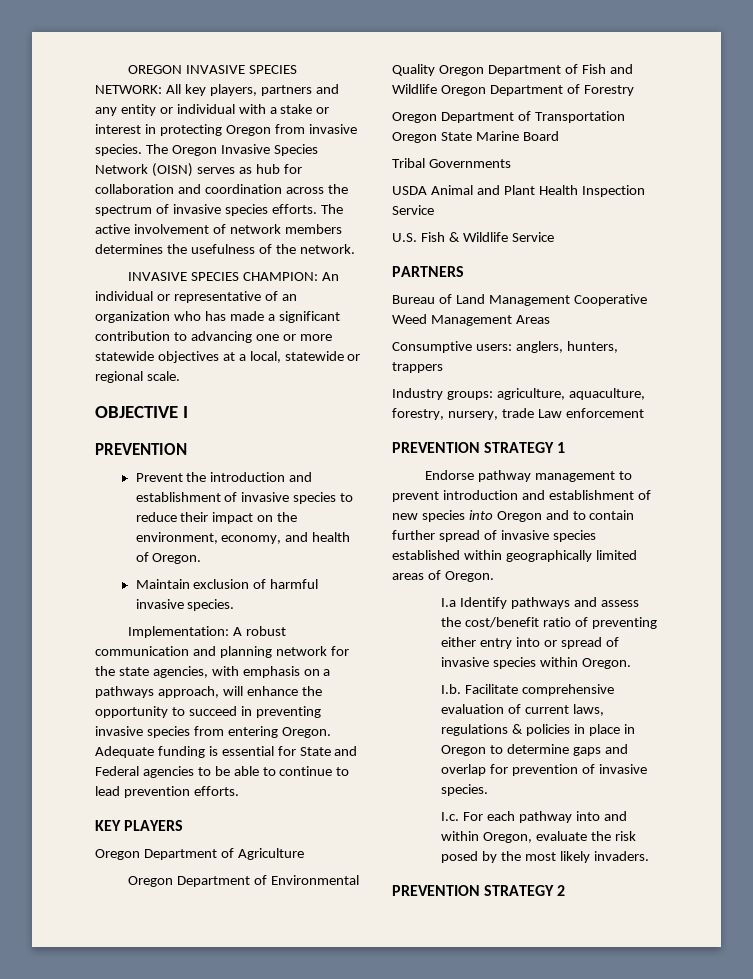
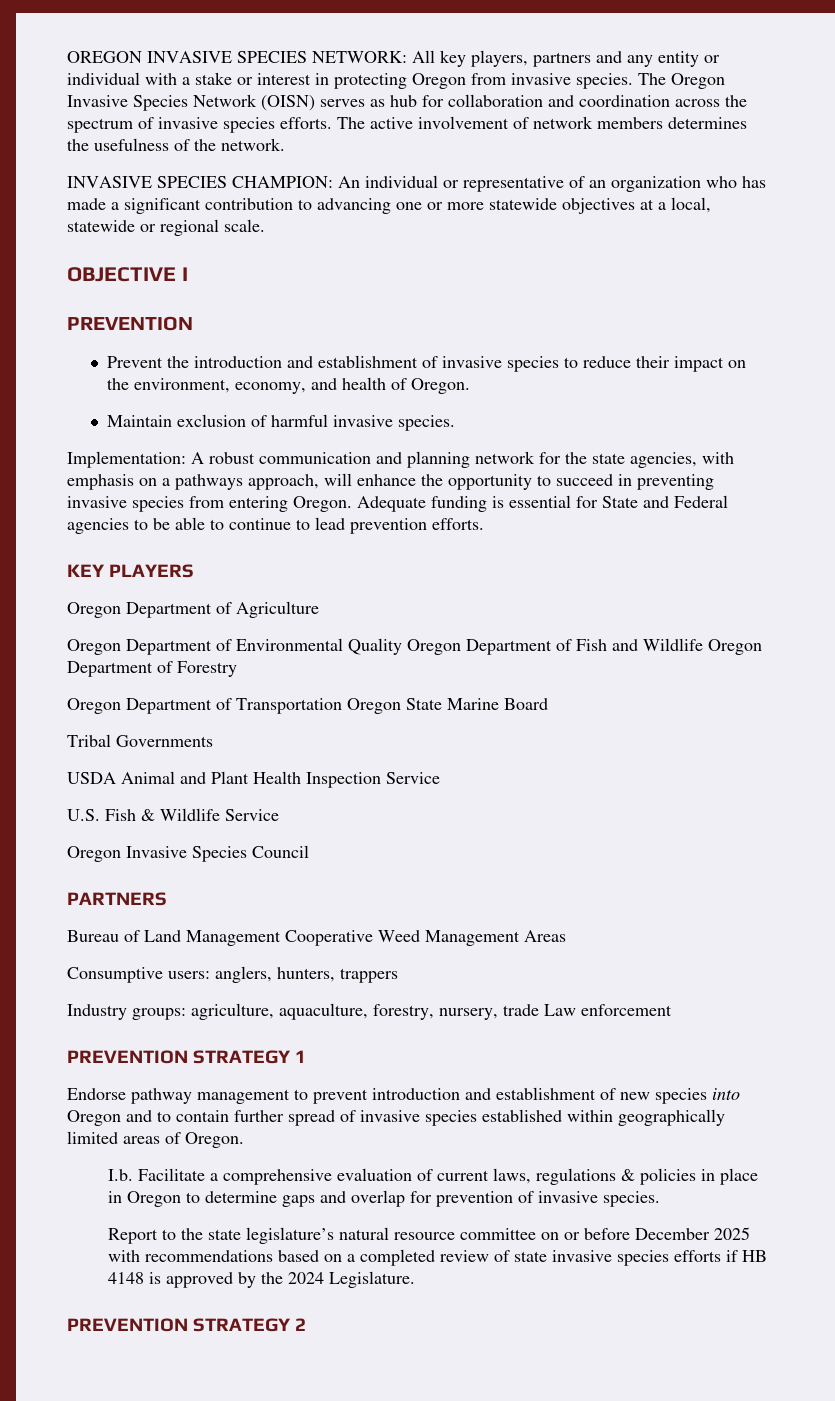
(554, 237) none -> [67,845,309,862] // Oregon Invasive Species Council
[441,597,639,609] [441,617,657,629] [441,637,619,649] [441,657,631,669] // I.a Identify pathways and assess the cost/benefit ratio of preventing either entry into or spread of invasive species within Oregon. -> (244, 1140) none
(519, 689) none -> [209,1173,218,1181] a
[441,811,627,823] [441,831,636,843] [441,851,649,863] I.c. For each pathway into and within Oregon, evaluate the risk posed by the most likely invaders. -> [107,1227,750,1244] [107,1249,767,1266] [107,1271,415,1288] Report to the state legislature’s natural resource committee on or before December 2025 with recommendations based on a completed review of state invasive species efforts if HB 4148 is approved by the 2024 Legislature.

